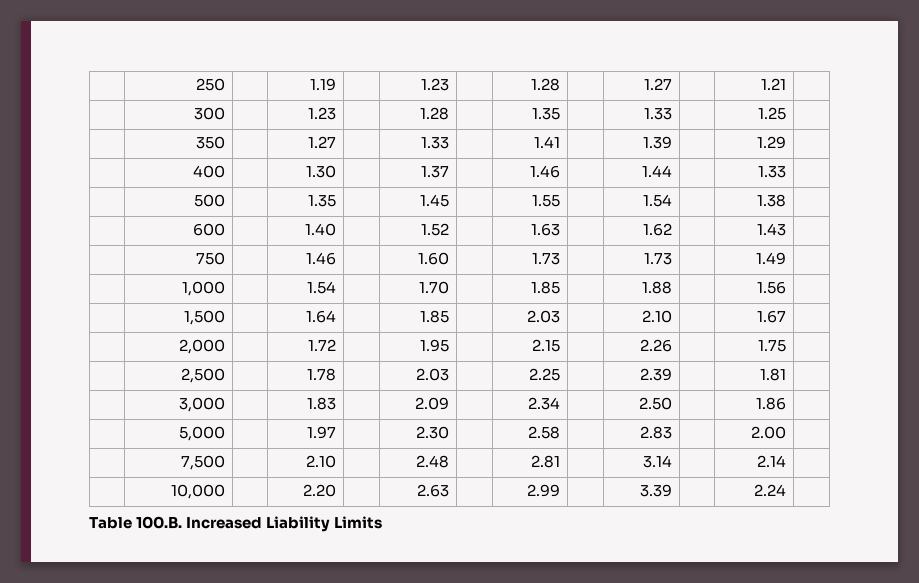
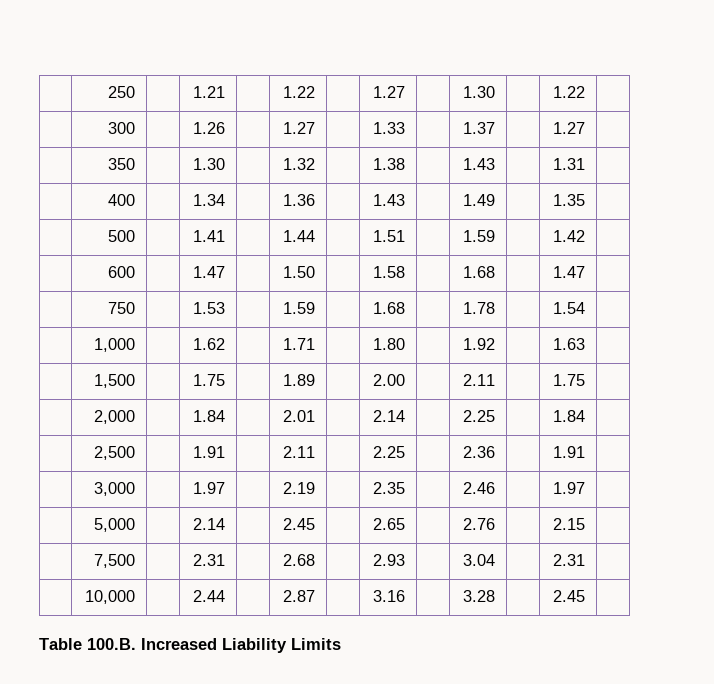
[310,78,337,91] [421,78,450,91] [531,78,561,91] [644,78,673,90] [761,78,787,90] 1.19 | | 1.23 | | 1.28 | | 1.27 | | 1.21 -> [192,86,225,98] [282,86,315,98] [372,86,405,98] [462,86,495,98] [552,86,585,98] 1.21 | | 1.22 | | 1.27 | | 1.30 | | 1.22
[308,107,337,120] [420,107,450,120] [532,108,561,120] [644,108,673,120] [758,107,787,120] [196,136,226,149] [308,136,337,148] [421,137,450,149] [534,136,561,148] [643,136,673,149] [757,136,787,149] [193,165,226,178] [306,165,337,178] [421,166,450,178] [530,165,561,178] [642,165,673,177] [758,166,787,178] [194,194,226,207] [308,195,337,207] [420,194,450,207] [532,195,561,207] [643,194,673,207] [757,194,787,207] [193,223,226,236] [305,223,337,236] [421,223,450,236] [531,223,561,236] [643,223,673,236] [757,223,787,236] [196,252,226,265] [306,252,337,265] [418,252,450,265] [532,253,561,265] [644,253,673,265] [756,252,787,265] [182,281,226,296] [307,281,337,294] [419,281,450,294] [531,281,561,294] [642,281,673,294] [757,281,787,294] [184,310,226,325] [306,310,337,323] [420,310,450,323] [527,310,561,323] [642,310,673,323] [757,310,787,323] [179,339,226,354] [308,339,337,351] [420,339,450,352] [532,339,561,352] [640,339,673,352] [758,340,787,352] 1.23 | | 1.28 | | 1.35 | | 1.33 | | 1.25 | // | 350 | | 1.27 | | 1.33 | | 1.41 | | 1.39 | | 1.29 | // | 400 | | 1.30 | | 1.37 | | 1.46 | | 1.44 | | 1.33 | // | 500 | | 1.35 | | 1.45 | | 1.55 | | 1.54 | | 1.38 | // | 600 | | 1.40 | | 1.52 | | 1.63 | | 1.62 | | 1.43 | // | 750 | | 1.46 | | 1.60 | | 1.73 | | 1.73 | | 1.49 | // | 1,000 | | 1.54 | | 1.70 | | 1.85 | | 1.88 | | 1.56 | // | 1,500 | | 1.64 | | 1.85 | | 2.03 | | 2.10 | | 1.67 | // | 2,000 | | 1.72 | | 1.95 | | 2.15 | | 2.26 | | 1.75 -> [192,122,225,134] [282,122,315,134] [372,122,405,134] [462,122,495,134] [552,122,585,134] [107,158,135,170] [192,158,225,170] [282,158,315,170] [372,158,405,170] [462,158,495,170] [552,158,585,170] [107,194,135,206] [192,194,225,206] [282,194,315,206] [372,194,405,206] [462,194,495,206] [552,194,585,206] [107,230,135,242] [192,230,225,242] [282,230,315,242] [372,230,405,242] [462,230,495,242] [552,230,585,242] [107,266,135,278] [192,266,225,278] [282,266,315,278] [372,266,405,278] [462,266,495,278] [552,266,585,278] [107,302,135,314] [192,302,225,314] [282,302,315,314] [372,302,405,314] [462,302,495,314] [552,302,585,314] [93,338,135,352] [192,338,225,350] [282,338,315,350] [372,338,405,350] [462,338,495,350] [552,338,585,350] [93,374,135,388] [192,374,225,386] [282,374,315,386] [372,374,405,386] [462,374,495,386] [552,374,585,386] [93,410,135,424] [192,410,225,422] [282,410,315,422] [372,410,405,422] [462,410,495,422] [552,410,585,422] 1.26 | | 1.27 | | 1.33 | | 1.37 | | 1.27 | // | 350 | | 1.30 | | 1.32 | | 1.38 | | 1.43 | | 1.31 | // | 400 | | 1.34 | | 1.36 | | 1.43 | | 1.49 | | 1.35 | // | 500 | | 1.41 | | 1.44 | | 1.51 | | 1.59 | | 1.42 | // | 600 | | 1.47 | | 1.50 | | 1.58 | | 1.68 | | 1.47 | // | 750 | | 1.53 | | 1.59 | | 1.68 | | 1.78 | | 1.54 | // | 1,000 | | 1.62 | | 1.71 | | 1.80 | | 1.92 | | 1.63 | // | 1,500 | | 1.75 | | 1.89 | | 2.00 | | 2.11 | | 1.75 | // | 2,000 | | 1.84 | | 2.01 | | 2.14 | | 2.25 | | 1.84
[307,368,337,381] [416,368,450,381] [529,368,561,381] [640,368,673,381] [760,368,787,381] 1.78 | | 2.03 | | 2.25 | | 2.39 | | 1.81 -> [192,446,225,458] [282,446,315,458] [372,446,405,458] [462,446,495,458] [552,446,585,458] 1.91 | | 2.11 | | 2.25 | | 2.36 | | 1.91
[307,397,337,410] [415,397,450,410] [528,397,561,410] [639,397,673,410] [756,397,787,410] [179,426,226,441] [307,426,337,439] [416,426,450,439] [528,426,561,439] [640,426,673,439] [751,426,787,439] [181,455,226,470] [306,455,337,468] [416,455,450,468] [531,455,561,468] [643,455,673,468] [757,455,787,467] [171,484,226,499] [303,484,337,497] [417,484,450,497] [527,484,561,497] [640,484,673,497] [754,484,787,496] 1.83 | | 2.09 | | 2.34 | | 2.50 | | 1.86 | // | 5,000 | | 1.97 | | 2.30 | | 2.58 | | 2.83 | | 2.00 | // | 7,500 | | 2.10 | | 2.48 | | 2.81 | | 3.14 | | 2.14 | // | 10,000 | | 2.20 | | 2.63 | | 2.99 | | 3.39 | | 2.24 -> [192,482,225,494] [282,482,315,494] [372,482,405,494] [462,482,495,494] [552,482,585,494] [93,518,135,532] [192,518,225,530] [282,518,315,530] [372,518,405,530] [462,518,495,530] [552,518,585,530] [93,554,135,568] [192,554,225,566] [282,554,315,566] [372,554,405,566] [462,554,495,566] [552,554,585,566] [84,590,135,604] [192,590,225,602] [282,590,315,602] [372,590,405,602] [462,590,495,602] [552,590,585,602] 1.97 | | 2.19 | | 2.35 | | 2.46 | | 1.97 | // | 5,000 | | 2.14 | | 2.45 | | 2.65 | | 2.76 | | 2.15 | // | 7,500 | | 2.31 | | 2.68 | | 2.93 | | 3.04 | | 2.31 | // | 10,000 | | 2.44 | | 2.87 | | 3.16 | | 3.28 | | 2.45

